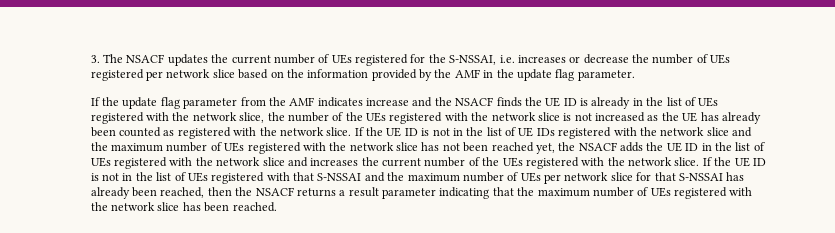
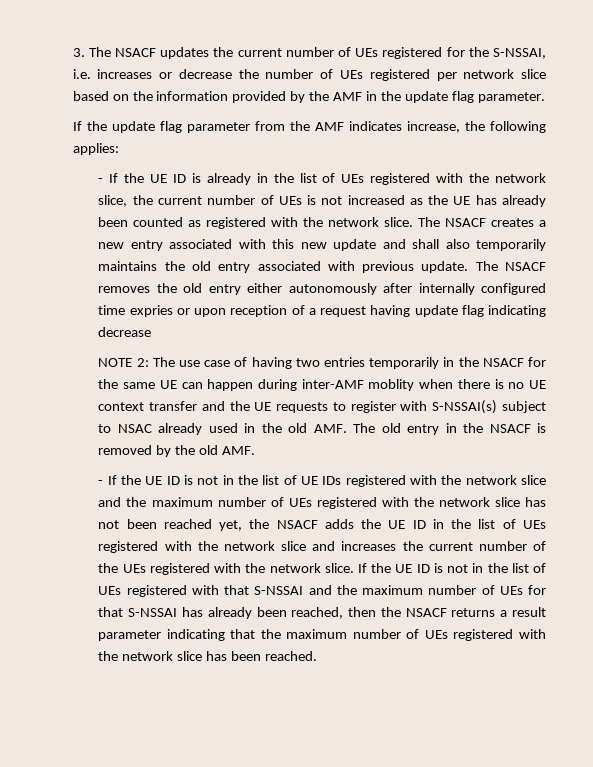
[366,97,522,107] increase and the NSACF finds -> [406,121,546,133] [72,143,119,155] [98,173,119,183] increase, the following applies: // - If
[287,112,560,124] number of the UEs registered with the network slice -> [157,195,302,205] current number of UEs
(352, 131) none -> [418,217,546,227] [98,239,547,251] [98,261,546,273] [98,283,546,295] [98,305,547,317] [98,327,152,337] [98,357,546,369] [98,379,546,391] [98,400,546,414] [98,423,547,435] [98,445,256,457] [98,480,104,485] The NSACF creates a new entry associated with this new update and shall also temporarily maintains the old entry associated with previous update. The NSACF removes the old entry either autonomously after internally configured time expries or upon reception of a request having update flag indicating decrease // NOTE 2: The use case of having two entries temporarily in the NSACF for the same UE can happen during inter-AMF moblity when there is no UE context transfer and the UE requests to register with S-NSSAI(s) subject to NSAC already used in the old AMF. The old entry in the NSACF is removed by the old AMF. // -
[544,172,633,184] per network slice -> (523, 590) none

